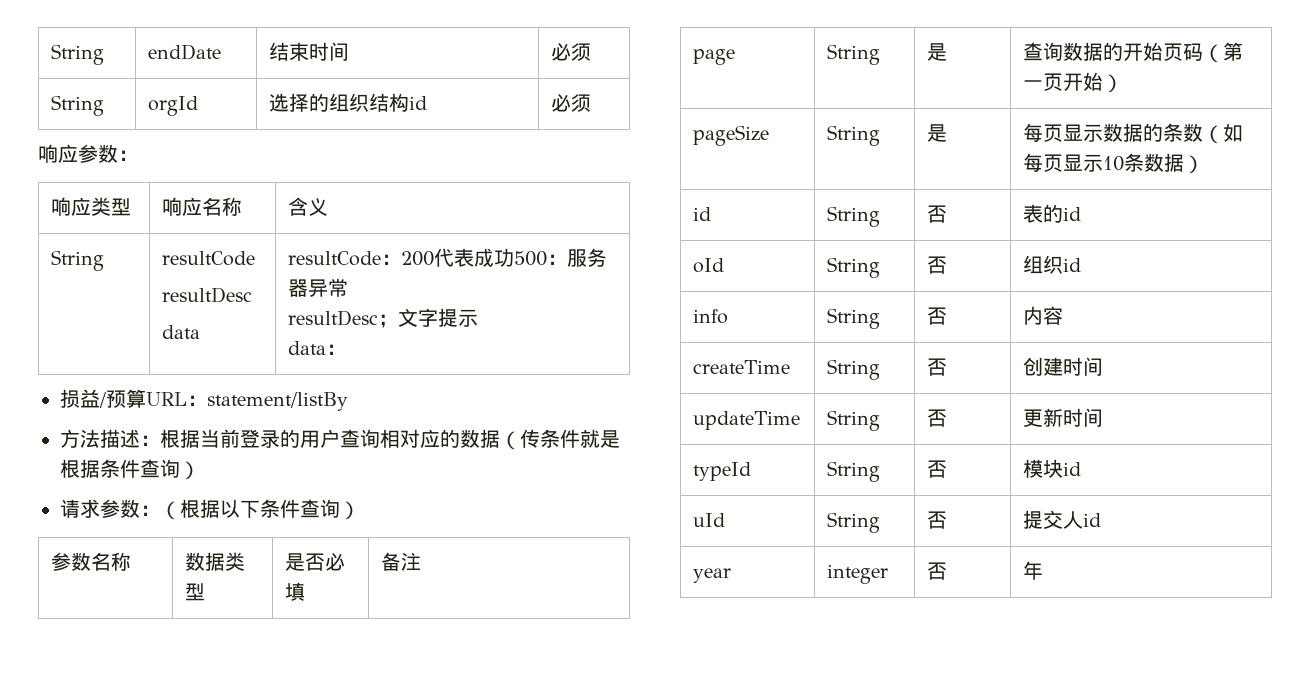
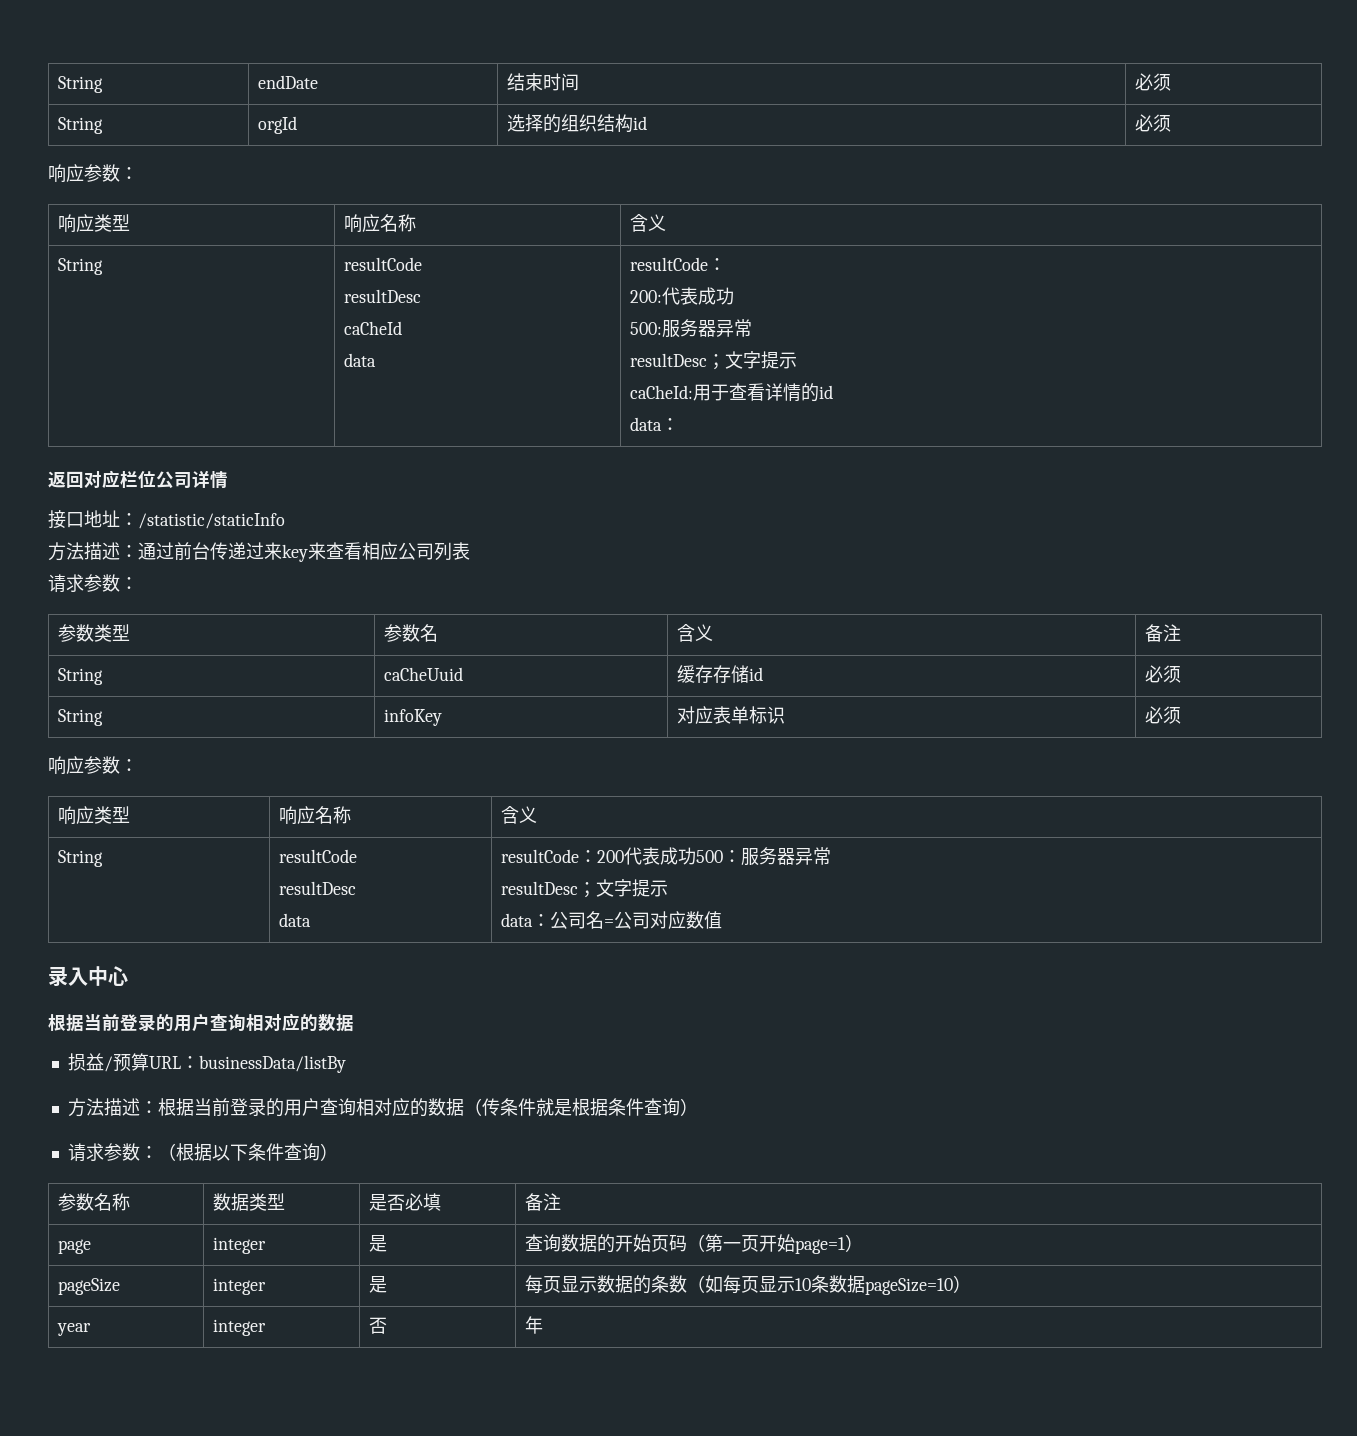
(253, 295) none -> [344,321,403,335] [344,353,377,367] [630,257,727,271] [630,287,735,305] [630,319,753,338] [630,351,798,370] [630,383,834,402] [630,417,680,431] [48,470,228,489] [48,510,285,529] [48,542,470,562] [48,574,138,593] [58,624,131,642] [384,624,439,642] [677,624,714,642] [1145,624,1182,642] [58,668,104,685] [384,667,464,681] [677,665,764,683] [1145,665,1182,683] [58,709,104,726] [384,709,443,726] [677,706,786,724] [1145,706,1182,724] [48,756,138,775] [58,806,131,825] [279,806,352,825] [501,806,538,824] [58,850,104,867] [279,849,358,863] [279,881,357,895] // caCheId // data | resultCode： // 200:代表成功 // 500:服务器异常 // resultDesc；文字提示 // caCheId:用于查看详情的id // data： // 返回对应栏位公司详情 // 接口地址：/statistic/staticInfo // 方法描述：通过前台传递过来key来查看相应公司列表 // 请求参数： // 参数类型 | 参数名 | 含义 | 备注 // String | caCheUuid | 缓存存储id | 必须 // String | infoKey | 对应表单标识 | 必须 // 响应参数： // 响应类型 | 响应名称 | 含义 // String | resultCode // resultDesc
(347, 349) none -> [550,911,723,929] [48,966,128,987] [48,1013,354,1032] 公司名=公司对应数值 // 录入中心 // 根据当前登录的用户查询相对应的数据
[207,392,348,411] statement/listBy -> [198,1055,346,1073] businessData/listBy
[827,44,881,65] String -> [213,1237,267,1254] integer
(1104, 81) none -> [795,1237,846,1254] page=1
[827,125,881,146] String -> [213,1278,267,1295] integer
[1184,155,1205,174] [693,207,712,221] [827,206,881,227] [927,205,948,223] [1023,204,1082,223] [693,258,725,273] [827,257,881,278] [927,256,948,274] [1023,255,1082,274] [693,309,729,324] [827,308,881,329] [927,307,948,325] [1023,306,1064,325] [693,360,791,374] [827,359,881,380] [927,358,948,376] [1023,357,1104,376] [693,411,801,430] [827,410,881,431] [927,409,948,427] [1023,408,1104,427] [693,462,752,481] [827,461,881,482] [927,460,948,478] [1023,459,1082,478] [693,513,726,527] [827,512,881,533] [927,511,948,529] [1023,510,1102,529] ） // id | String | 否 | 表的id // oId | String | 否 | 组织id // info | String | 否 | 内容 // createTime | String | 否 | 创建时间 // updateTime | String | 否 | 更新时间 // typeId | String | 否 | 模块id // uId | String | 否 | 提交人id -> [865,1275,972,1295] pageSize=10）

